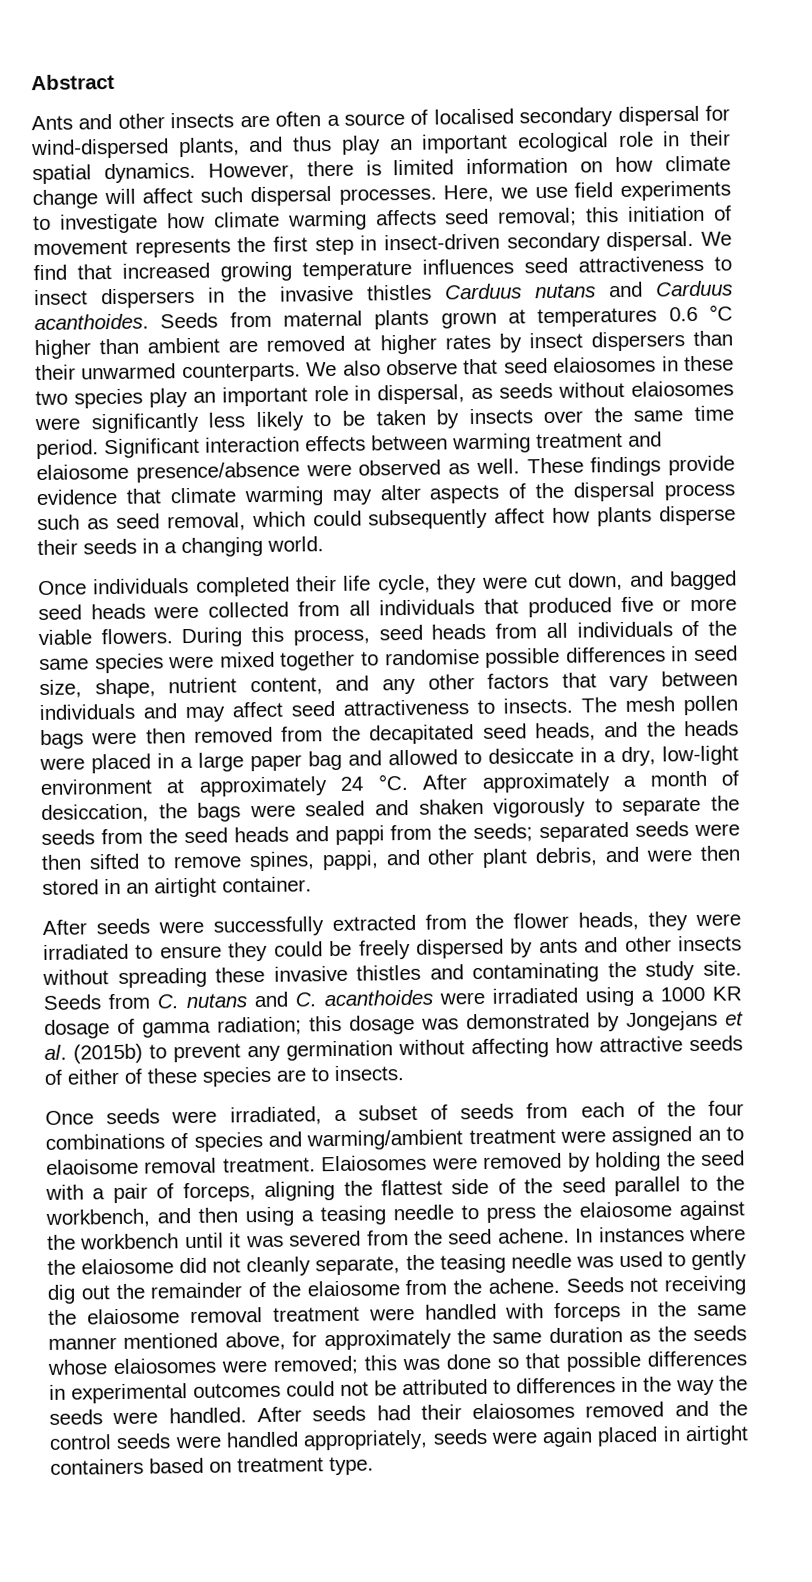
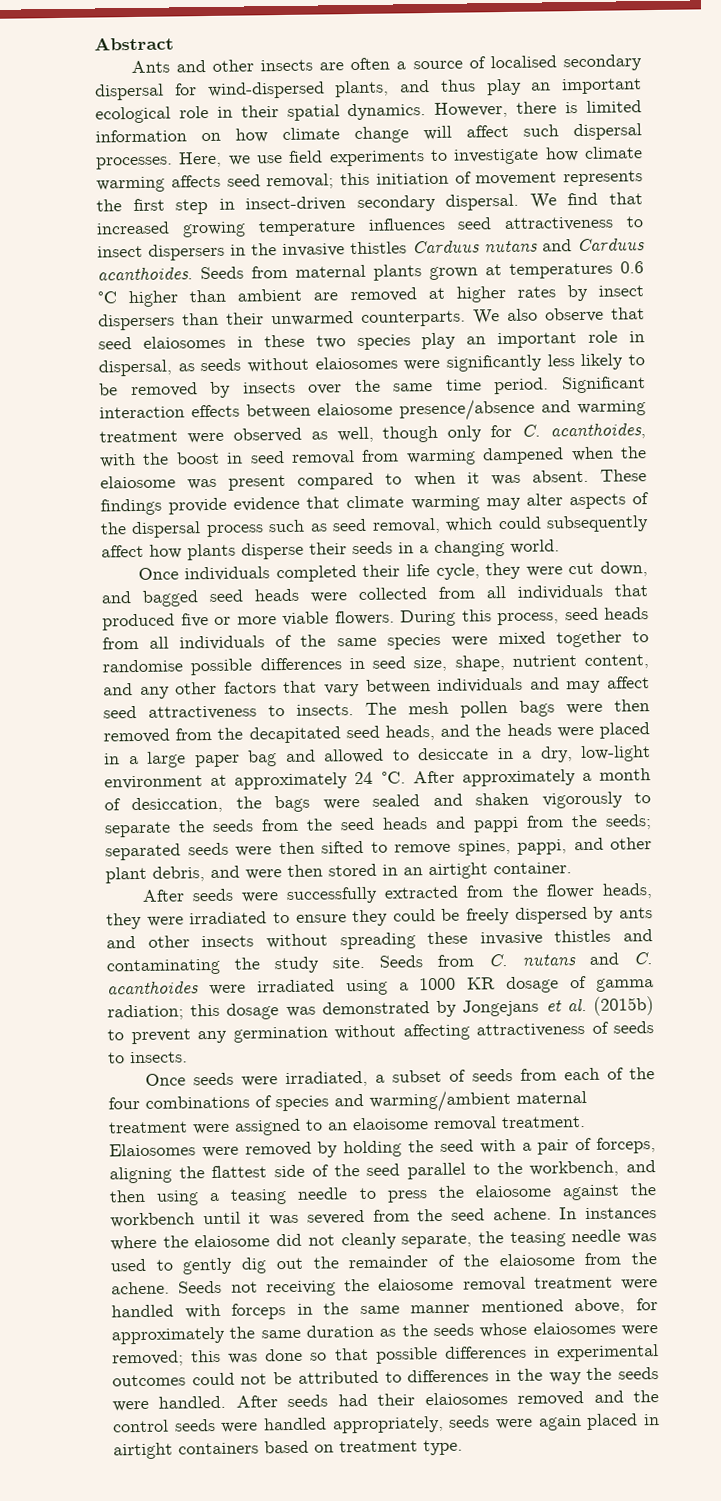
[375,409,426,426] taken -> [130,382,198,398] removed
[452,431,662,454] [36,458,520,483] warming treatment and elaiosome presence/absence were observed as well. -> [317,398,646,422] [99,422,647,444] [99,446,647,468] [100,469,589,491] elaiosome presence/absence and warming treatment were observed as well, though only for C. acanthoides, with the boost in seed removal from warming dampened when the elaiosome was present compared to when it was absent.
[555,1035,743,1053] [44,1066,306,1087] how attractive seeds of either of these species are -> [476,1021,654,1038] attractiveness of seeds
(464, 1140) none -> [516,1090,587,1104] maternal
[697,1126,745,1142] an to -> [305,1119,348,1131] to an

